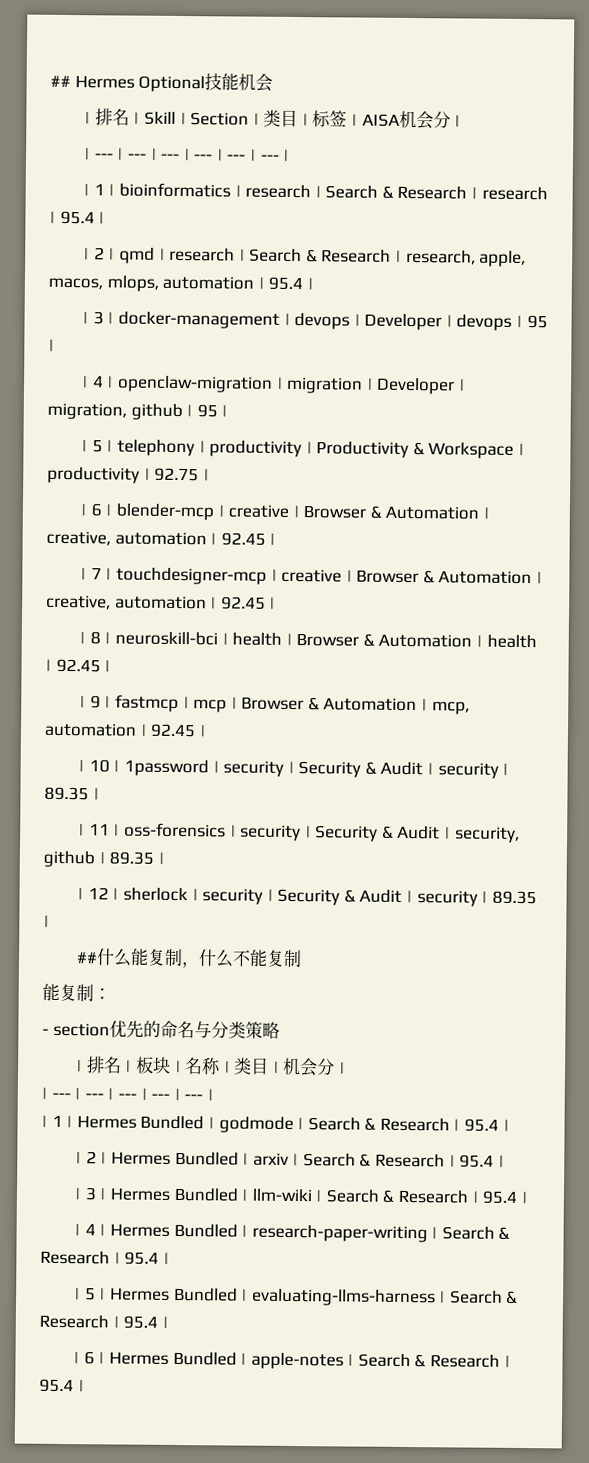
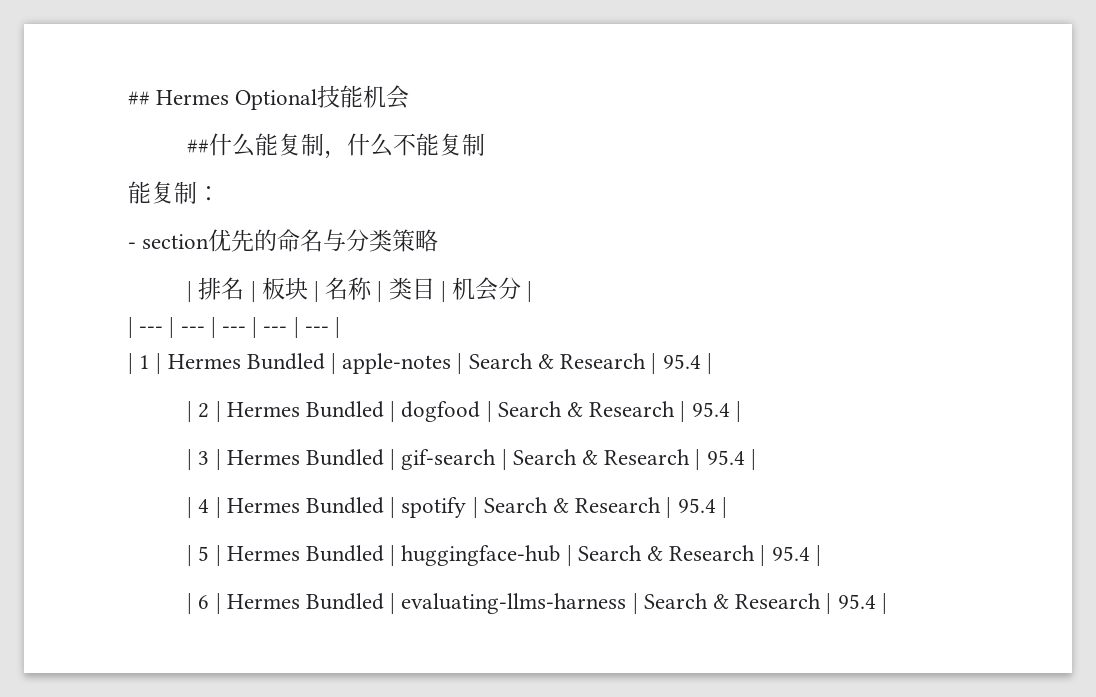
[84,108,462,130] [83,147,291,162] [83,182,548,201] [49,210,106,225] [83,247,527,268] [48,275,314,292] [82,311,548,331] [48,338,55,352] [81,375,466,395] [47,402,229,421] [81,439,526,459] [47,466,210,484] [80,503,491,521] [46,530,277,546] [80,567,544,585] [46,594,277,610] [79,631,537,649] [45,658,112,673] [79,694,470,715] [44,722,207,738] [78,759,510,779] [44,786,100,801] [78,822,520,843] [43,850,165,868] [77,887,537,907] [43,914,50,928] // | 排名 | Skill | Section | 类目 | 标签 | AISA机会分 | // | --- | --- | --- | --- | --- | --- | // | 1 | bioinformatics | research | Search & Research | research | 95.4 | // | 2 | qmd | research | Search & Research | research, apple, macos, mlops, automation | 95.4 | // | 3 | docker-management | devops | Developer | devops | 95 | // | 4 | openclaw-migration | migration | Developer | migration, github | 95 | // | 5 | telephony | productivity | Productivity & Workspace | productivity | 92.75 | // | 6 | blender-mcp | creative | Browser & Automation | creative, automation | 92.45 | // | 7 | touchdesigner-mcp | creative | Browser & Automation | creative, automation | 92.45 | // | 8 | neuroskill-bci | health | Browser & Automation | health | 92.45 | // | 9 | fastmcp | mcp | Browser & Automation | mcp, automation | 92.45 | // | 10 | 1password | security | Security & Audit | security | 89.35 | // | 11 | oss-forensics | security | Security & Audit | security, github | 89.35 | // | 12 | sherlock | security | Security & Audit | security | 89.35 | -> (410, 97) none
[218,1116,294,1134] godmode -> [342,353,452,374] apple-notes
[252,1152,289,1166] arxiv -> [401,401,481,422] dogfood
[251,1188,313,1202] llm-wiki -> [401,449,497,470] gif-search
[251,1224,428,1243] research-paper-writing -> [401,497,467,518] spotify
[250,1288,436,1307] evaluating-llms-harness -> [401,545,561,566] huggingface-hub
[250,1352,344,1370] apple-notes -> [401,593,627,614] evaluating-llms-harness

